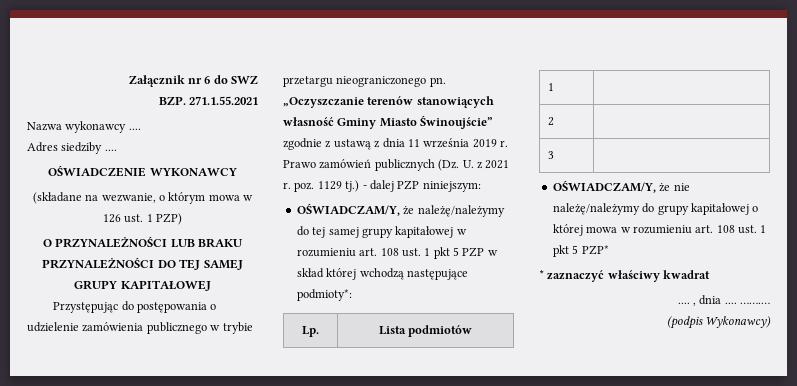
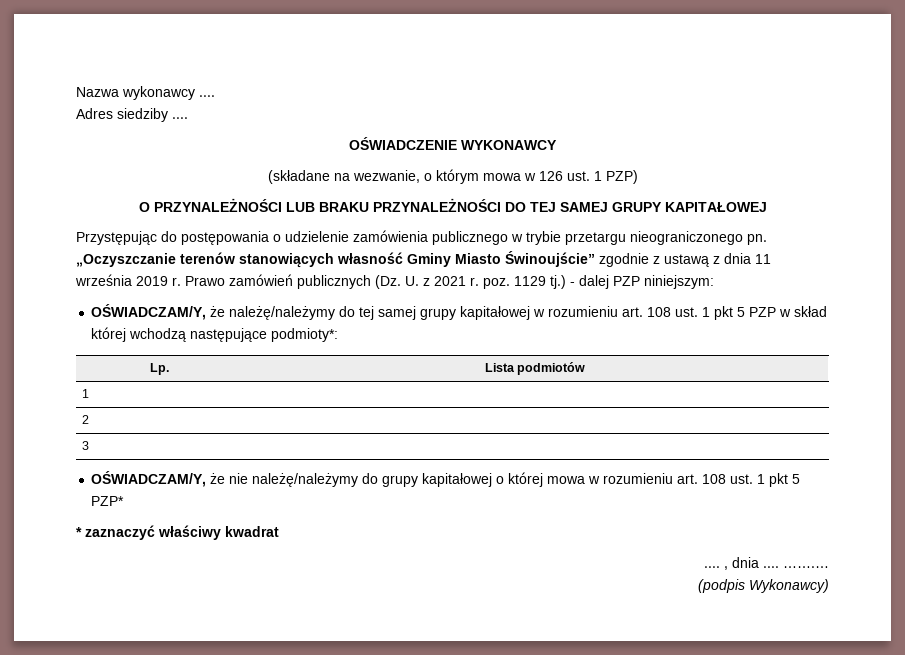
[128,75,258,87] [158,96,258,105] Załącznik nr 6 do SWZ // BZP. 271.1.55.2021 // -> (76, 92) none

